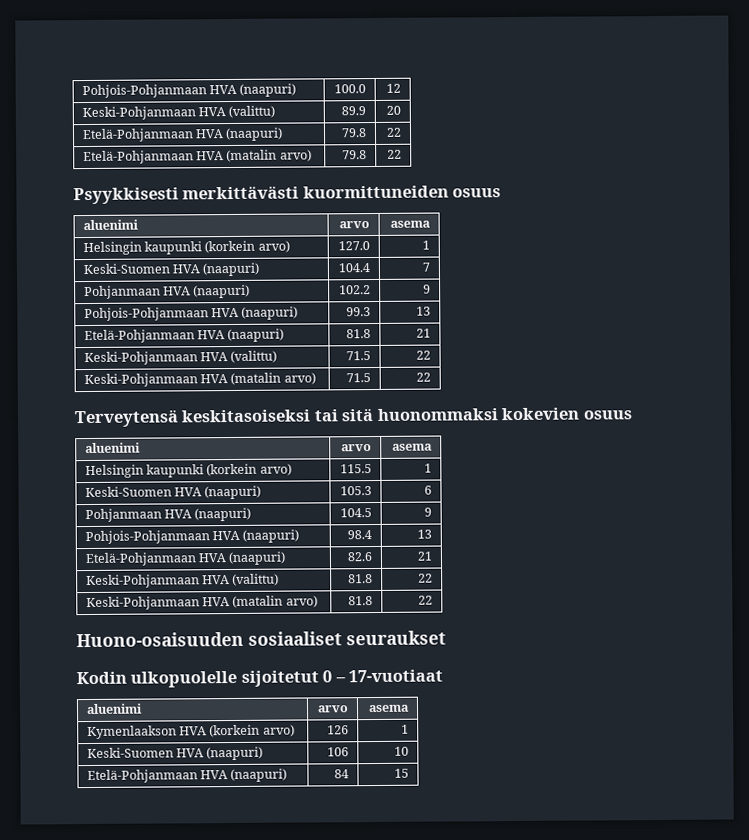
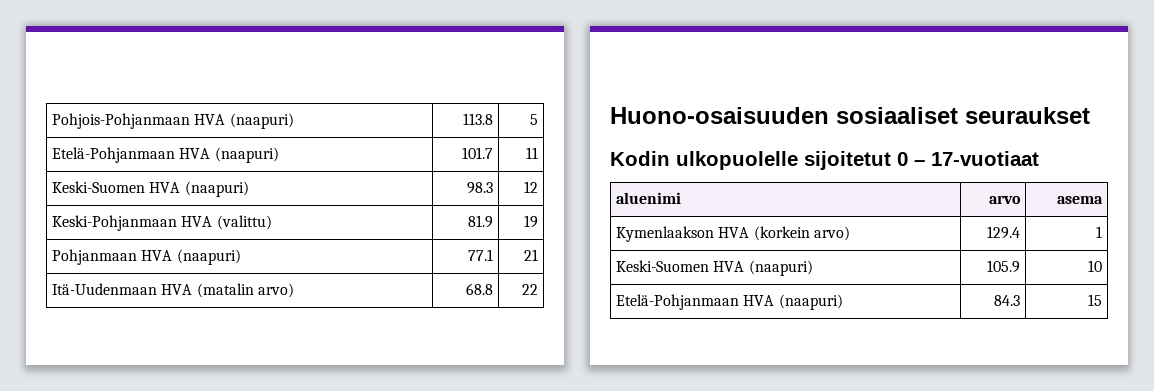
[81,83,297,99] [334,84,367,94] [386,83,402,93] [81,105,276,121] [341,106,367,116] [386,105,402,115] [81,127,284,143] [341,128,368,138] [386,127,403,137] [82,149,312,165] [342,150,368,160] [387,149,403,159] [73,185,502,205] [82,219,139,231] [339,221,371,229] [390,220,432,228] [82,240,290,256] [338,241,371,251] [422,240,431,250] [82,262,260,277] [338,263,371,273] [422,262,431,272] [83,284,251,300] [339,285,372,295] [423,284,432,294] [83,306,299,322] [346,307,372,317] [416,306,432,316] [83,328,285,344] [346,329,372,339] [416,328,432,338] [83,350,278,366] [346,351,372,361] [416,350,432,360] [83,372,316,388] [346,373,372,383] [416,372,432,382] [74,407,633,428] [84,442,141,454] [341,444,373,452] [392,443,434,451] [84,463,292,479] [340,464,373,474] [424,463,433,473] [84,485,262,500] [340,486,373,496] [424,485,433,495] [84,507,252,523] [340,508,373,518] [424,507,433,517] [84,529,300,545] [347,530,373,540] [417,529,433,539] [84,551,287,567] [347,552,373,562] [417,551,433,561] [85,573,280,589] [348,574,374,584] [418,573,434,583] [85,595,318,611] [348,596,374,606] Pohjois-Pohjanmaan HVA (naapuri) | 100.0 | 12 // Keski-Pohjanmaan HVA (valittu) | 89.9 | 20 // Etelä-Pohjanmaan HVA (naapuri) | 79.8 | 22 // Etelä-Pohjanmaan HVA (matalin arvo) | 79.8 | 22 // Psyykkisesti merkittävästi kuormittuneiden osuus // aluenimi | arvo | asema // Helsingin kaupunki (korkein arvo) | 127.0 | 1 // Keski-Suomen HVA (naapuri) | 104.4 | 7 // Pohjanmaan HVA (naapuri) | 102.2 | 9 // Pohjois-Pohjanmaan HVA (naapuri) | 99.3 | 13 // Etelä-Pohjanmaan HVA (naapuri) | 81.8 | 21 // Keski-Pohjanmaan HVA (valittu) | 71.5 | 22 // Keski-Pohjanmaan HVA (matalin arvo) | 71.5 | 22 // Terveytensä keskitasoiseksi tai sitä huonommaksi kokevien osuus // aluenimi | arvo | asema // Helsingin kaupunki (korkein arvo) | 115.5 | 1 // Keski-Suomen HVA (naapuri) | 105.3 | 6 // Pohjanmaan HVA (naapuri) | 104.5 | 9 // Pohjois-Pohjanmaan HVA (naapuri) | 98.4 | 13 // Etelä-Pohjanmaan HVA (naapuri) | 82.6 | 21 // Keski-Pohjanmaan HVA (valittu) | 81.8 | 22 // Keski-Pohjanmaan HVA (matalin arvo) | 81.8 -> [52,113,294,129] [462,113,493,125] [529,114,538,125] [52,147,279,163] [461,147,493,159] [525,147,538,159] [52,181,249,197] [466,182,493,194] [523,181,538,193] [52,215,272,231] [467,215,493,228] [523,215,538,228] [52,249,241,265] [467,249,493,261] [523,249,538,261] [52,283,294,298] [465,283,493,295] Pohjois-Pohjanmaan HVA (naapuri) | 113.8 | 5 // Etelä-Pohjanmaan HVA (naapuri) | 101.7 | 11 // Keski-Suomen HVA (naapuri) | 98.3 | 12 // Keski-Pohjanmaan HVA (valittu) | 81.9 | 19 // Pohjanmaan HVA (naapuri) | 77.1 | 21 // Itä-Uudenmaan HVA (matalin arvo) | 68.8
[327,725,350,735] [401,724,410,734] [86,746,264,761] [327,747,350,757] 126 | 1 // Keski-Suomen HVA (naapuri) | 106 -> [986,226,1020,239] [1095,226,1102,238] [616,260,813,276] [986,260,1020,273] 129.4 | 1 // Keski-Suomen HVA (naapuri) | 105.9
[334,769,350,779] 84 -> [993,295,1020,306] 84.3

